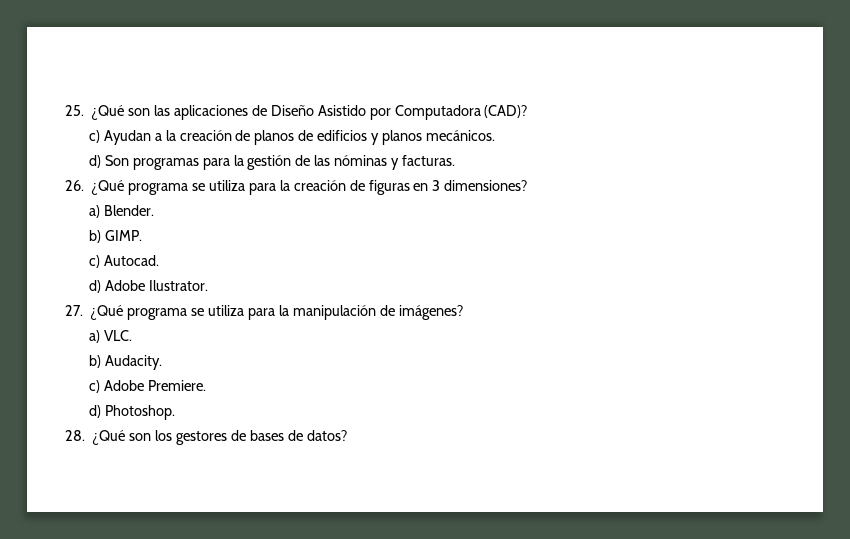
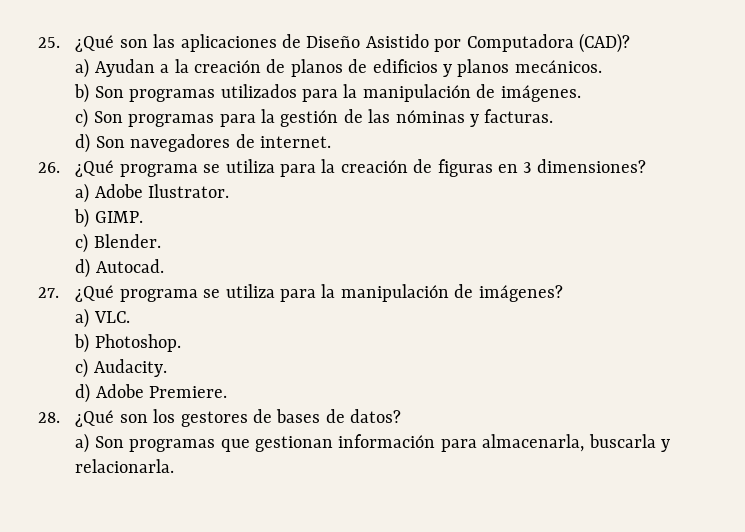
[88,130,100,143] c) -> [75,58,90,78] a)
[88,155,101,168] d) -> [74,83,581,103] [75,108,89,128] b) Son programas utilizados para la manipulación de imágenes. // c)
(455, 160) none -> [75,133,331,153] // d) Son navegadores de internet.
[103,205,154,216] Blender. -> [94,184,230,198] Adobe Ilustrator.
[103,255,159,266] [88,280,208,293] Autocad. // d) Adobe Ilustrator. -> [93,234,161,248] [75,258,164,278] Blender. // d) Autocad.
(101, 361) none -> [94,334,181,352] [75,358,89,378] Photoshop. // c)
[88,380,100,393] c) -> [75,383,91,403] d)
[88,405,175,420] // d) Photoshop. -> (228, 392) none
(347, 435) none -> [75,433,670,453] [75,459,175,473] // a) Son programas que gestionan información para almacenarla, buscarla y relacionarla.

